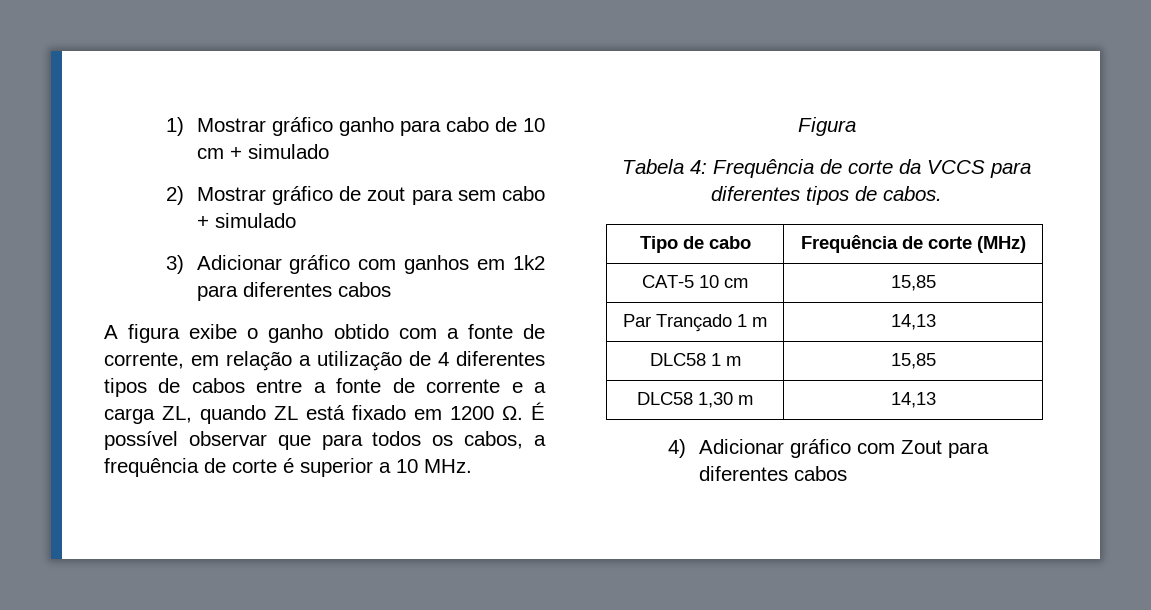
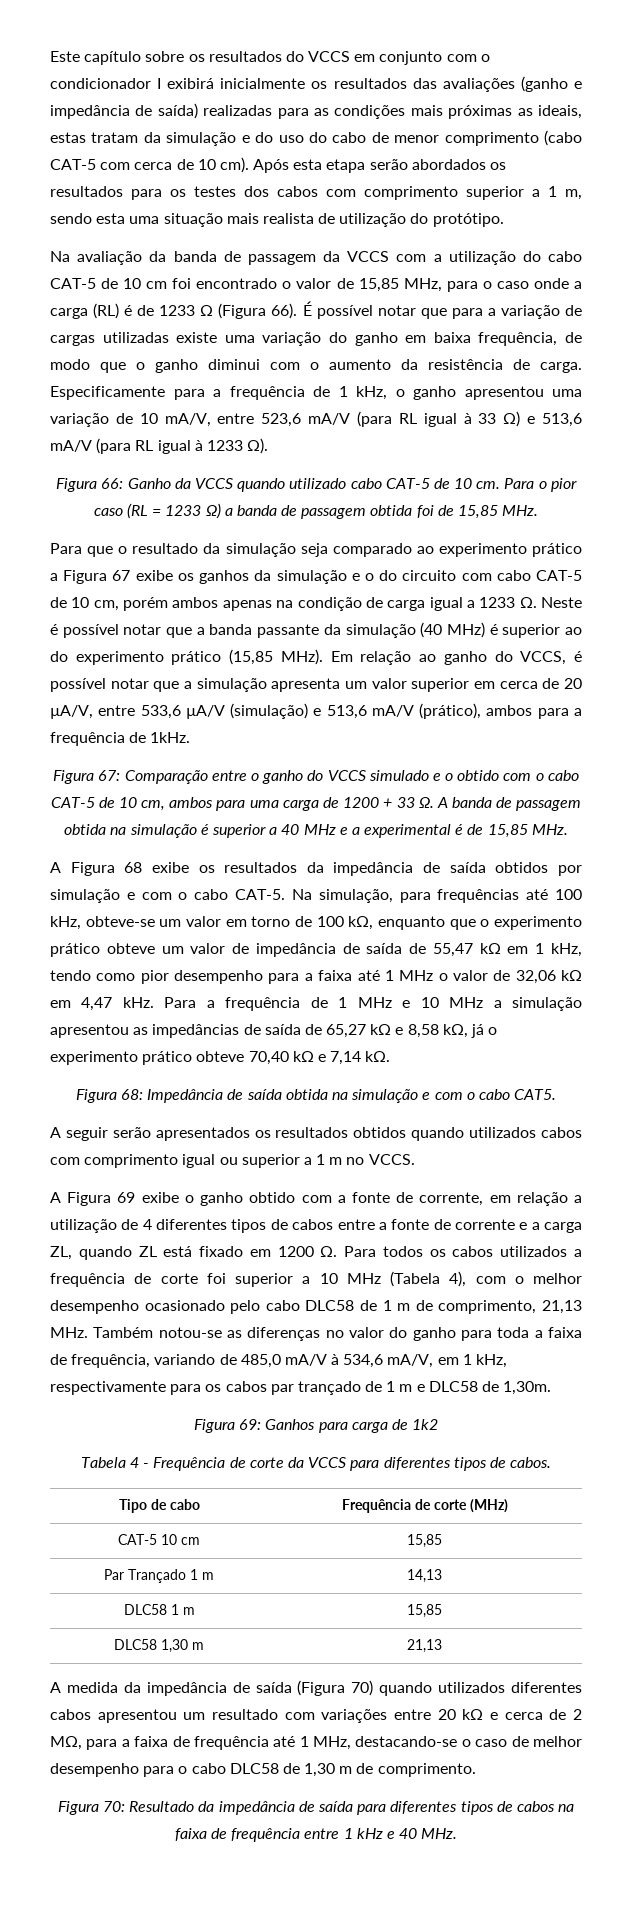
[165,117,545,136] [196,144,329,159] [165,186,546,205] [196,213,296,228] [165,255,545,274] [196,282,391,301] [104,324,181,343] 1) Mostrar gráfico ganho para cabo de 10 cm + simulado // 2) Mostrar gráfico de zout para sem cabo + simulado // 3) Adicionar gráfico com ganhos em 1k2 para diferentes cabos // A figura -> [50,51,490,65] [50,76,583,92] [50,103,582,119] [50,130,582,146] [50,157,507,173] [50,186,582,200] [50,213,504,227] [50,251,582,265] [50,278,582,292] [50,301,582,319] [50,332,583,346] [50,359,582,373] [50,386,582,400] [50,411,582,427] [50,438,269,454] [56,478,577,492] [93,503,539,519] [50,543,582,557] [50,570,582,584] [50,597,582,611] [50,622,582,638] [50,649,583,665] [50,678,582,692] [50,703,582,719] [50,732,191,746] [53,770,579,784] [50,797,582,811] [64,824,568,838] [50,862,582,876] [50,889,582,903] [50,916,582,930] [50,943,582,957] [50,970,582,984] [50,997,582,1011] [50,1024,498,1038] [50,1051,391,1065] [75,1089,557,1103] [50,1127,583,1141] [50,1154,415,1168] [50,1192,136,1206] Este capítulo sobre os resultados do VCCS em conjunto com o condicionador I exibirá inicialmente os resultados das avaliações (ganho e impedância de saída) realizadas para as condições mais próximas as ideais, estas tratam da simulação e do uso do cabo de menor comprimento (cabo CAT-5 com cerca de 10 cm). Após esta etapa serão abordados os resultados para os testes dos cabos com comprimento superior a 1 m, sendo esta uma situação mais realista de utilização do protótipo. // Na avaliação da banda de passagem da VCCS com a utilização do cabo CAT-5 de 10 cm foi encontrado o valor de 15,85 MHz, para o caso onde a carga (RL) é de 1233 Ω (Figura 66). É possível notar que para a variação de cargas utilizadas existe uma variação do ganho em baixa frequência, de modo que o ganho diminui com o aumento da resistência de carga. Especificamente para a frequência de 1 kHz, o ganho apresentou uma variação de 10 mA/V, entre 523,6 mA/V (para RL igual à 33 Ω) e 513,6 mA/V (para RL igual à 1233 Ω). // Figura 66: Ganho da VCCS quando utilizado cabo CAT-5 de 10 cm. Para o pior caso (RL = 1233 Ω) a banda de passagem obtida foi de 15,85 MHz. // Para que o resultado da simulação seja comparado ao experimento prático a Figura 67 exibe os ganhos da simulação e o do circuito com cabo CAT-5 de 10 cm, porém ambos apenas na condição de carga igual a 1233 Ω. Neste é possível notar que a banda passante da simulação (40 MHz) é superior ao do experimento prático (15,85 MHz). Em relação ao ganho do VCCS, é possível notar que a simulação apresenta um valor superior em cerca de 20 µA/V, entre 533,6 µA/V (simulação) e 513,6 mA/V (prático), ambos para a frequência de 1kHz. // Figura 67: Comparação entre o ganho do VCCS simulado e o obtido com o cabo CAT-5 de 10 cm, ambos para uma carga de 1200 + 33 Ω. A banda de passagem obtida na simulação é superior a 40 MHz e a experimental é de 15,85 MHz. // A Figura 68 exibe os resultados da impedância de saída obtidos por simulação e com o cabo CAT-5. Na simulação, para frequências até 100 kHz, obteve-se um valor em torno de 100 kΩ, enquanto que o experimento prático obteve um valor de impedância de saída de 55,47 kΩ em 1 kHz, tendo como pior desempenho para a faixa até 1 MHz o valor de 32,06 kΩ em 4,47 kHz. Para a frequência de 1 MHz e 10 MHz a simulação apresentou as impedâncias de saída de 65,27 kΩ e 8,58 kΩ, já o experimento prático obteve 70,40 kΩ e 7,14 kΩ. // Figura 68: Impedância de saída obtida na simulação e com o cabo CAT5. // A seguir serão apresentados os resultados obtidos quando utilizados cabos com comprimento igual ou superior a 1 m no VCCS. // A Figura 69
[531,402,545,420] [104,431,524,450] É possível observar que para todos os cabos, -> [344,1246,568,1257] Para todos os cabos utilizados
[283,458,294,473] é -> [206,1273,226,1284] foi
[424,459,472,473] [797,117,856,136] MHz. // Figura -> [346,1271,582,1287] [50,1300,583,1314] [50,1327,582,1341] [50,1354,508,1368] [50,1381,552,1395] [193,1419,439,1433] MHz (Tabela 4), com o melhor desempenho ocasionado pelo cabo DLC58 de 1 m de comprimento, 21,13 MHz. Também notou-se as diferenças no valor do ganho para toda a faixa de frequência, variando de 485,0 mA/V à 534,6 mA/V, em 1 kHz, respectivamente para os cabos par trançado de 1 m e DLC58 de 1,30m. // Figura 69: Ganhos para carga de 1k2
[690,160,707,174] 4: -> [130,1457,150,1468] 4 -
[890,392,936,408] [667,439,989,458] [698,466,847,481] 14,13 // 4) Adicionar gráfico com Zout para diferentes cabos -> [407,1639,442,1653] [50,1680,582,1696] [50,1709,583,1723] [50,1736,582,1750] [50,1763,476,1777] [57,1801,575,1815] [174,1828,458,1842] 21,13 // A medida da impedância de saída (Figura 70) quando utilizados diferentes cabos apresentou um resultado com variações entre 20 kΩ e cerca de 2 MΩ, para a faixa de frequência até 1 MHz, destacando-se o caso de melhor desempenho para o cabo DLC58 de 1,30 m de comprimento. // Figura 70: Resultado da impedância de saída para diferentes tipos de cabos na faixa de frequência entre 1 kHz e 40 MHz.

